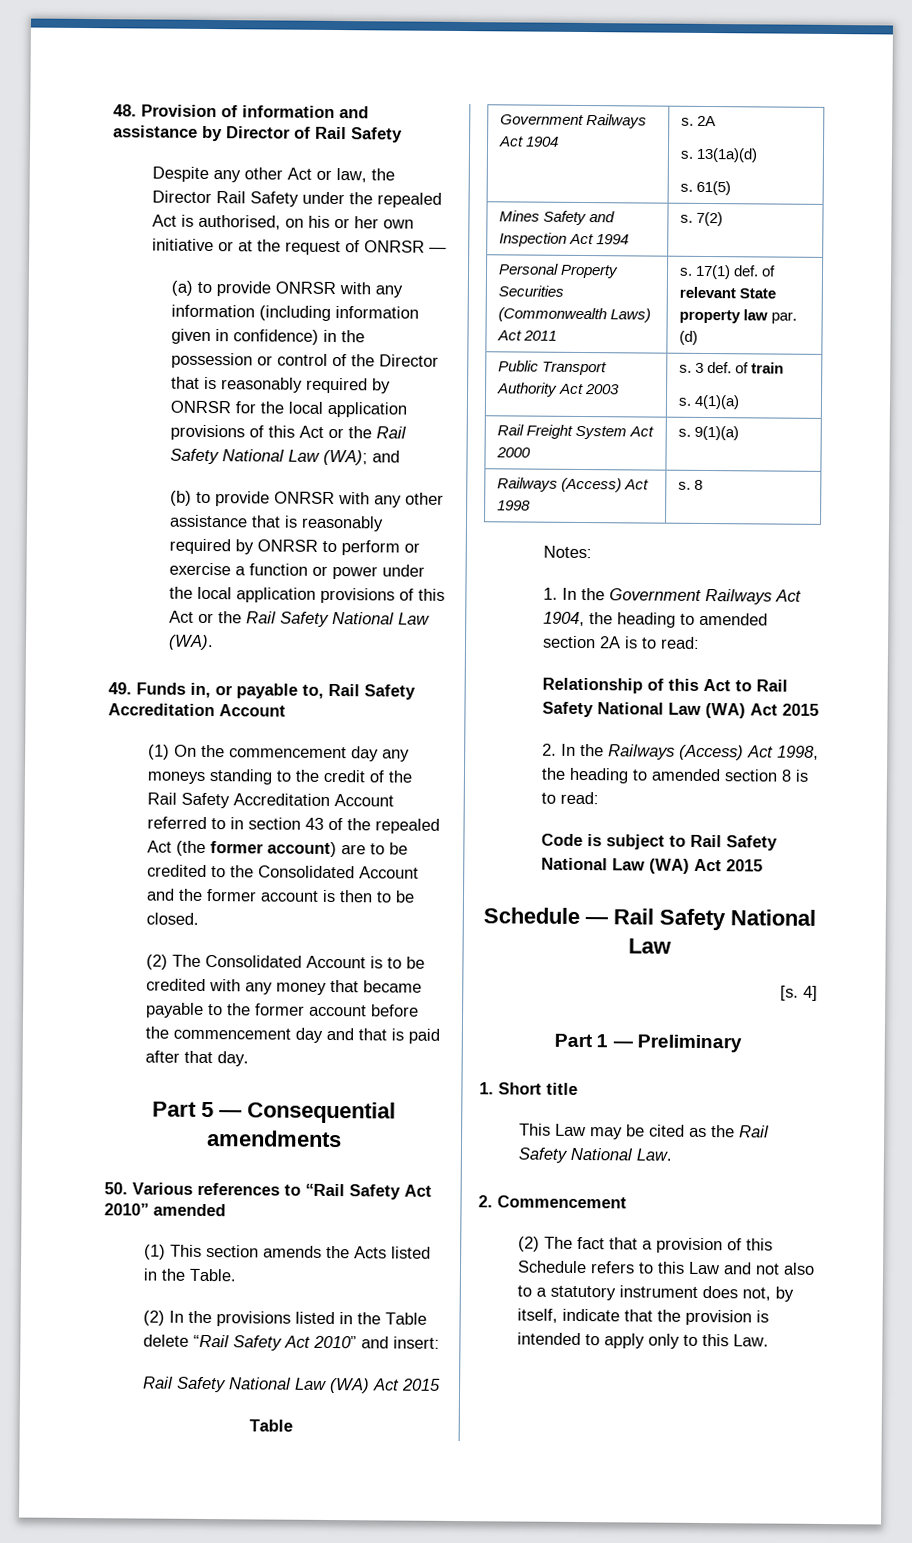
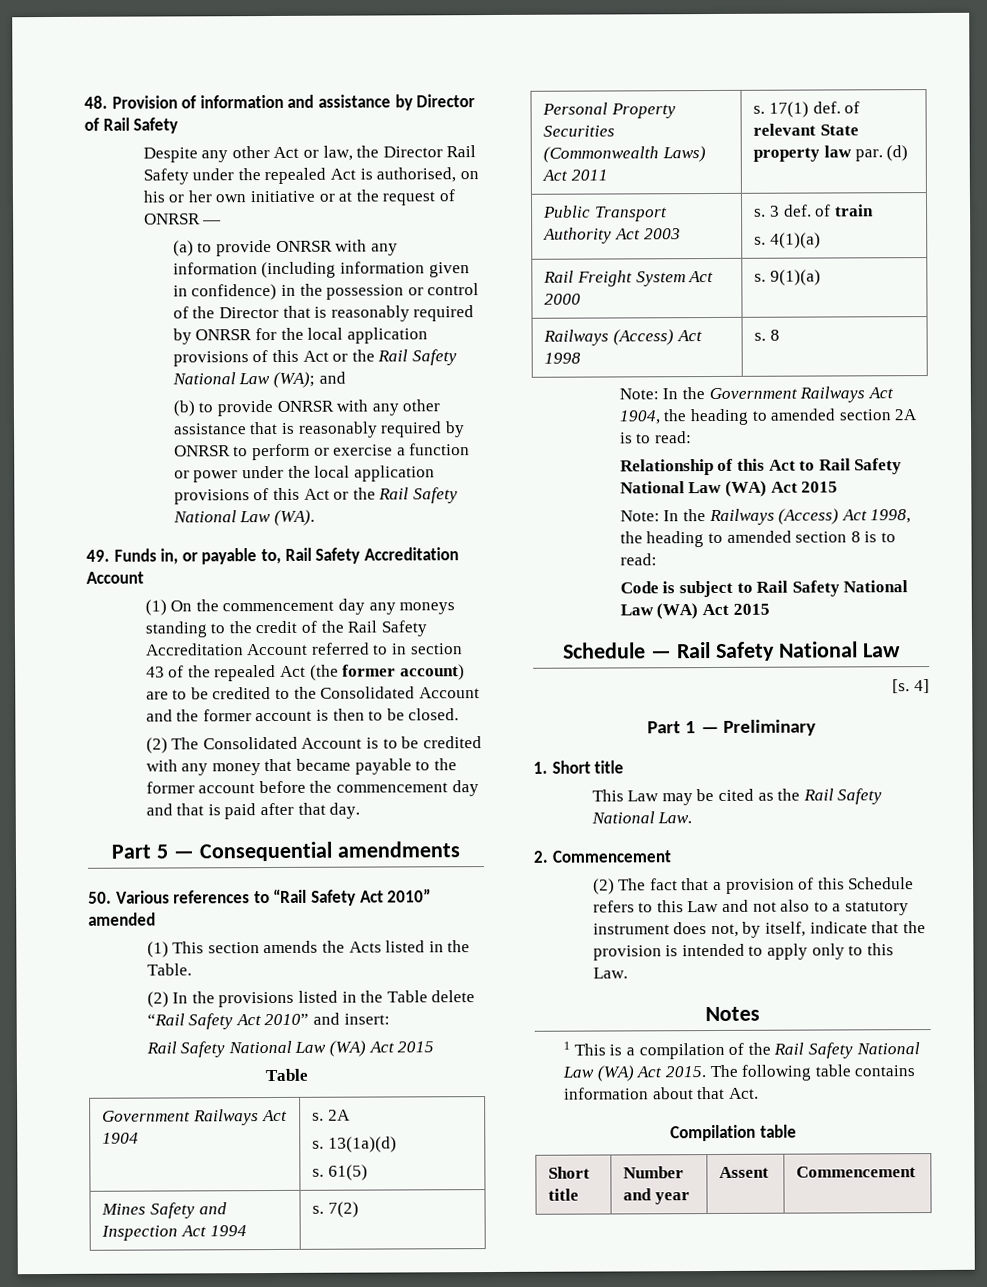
[542,545,592,559] [542,587,558,600] Notes: // 1. -> [618,388,659,400] Note:
[541,743,557,756] 2. -> [619,510,660,522] Note:
(769, 1340) none -> [705,1006,760,1022] [563,1041,920,1060] [562,1064,916,1082] [564,1086,760,1100] [670,1124,797,1142] [548,1166,591,1179] [548,1188,580,1201] [623,1166,685,1179] [623,1188,690,1205] [719,1166,770,1178] [796,1166,917,1178] // Notes // 1 This is a compilation of the Rail Safety National Law (WA) Act 2015. The following table contains information about that Act. // Compilation table // Short title | Number and year | Assent | Commencement

